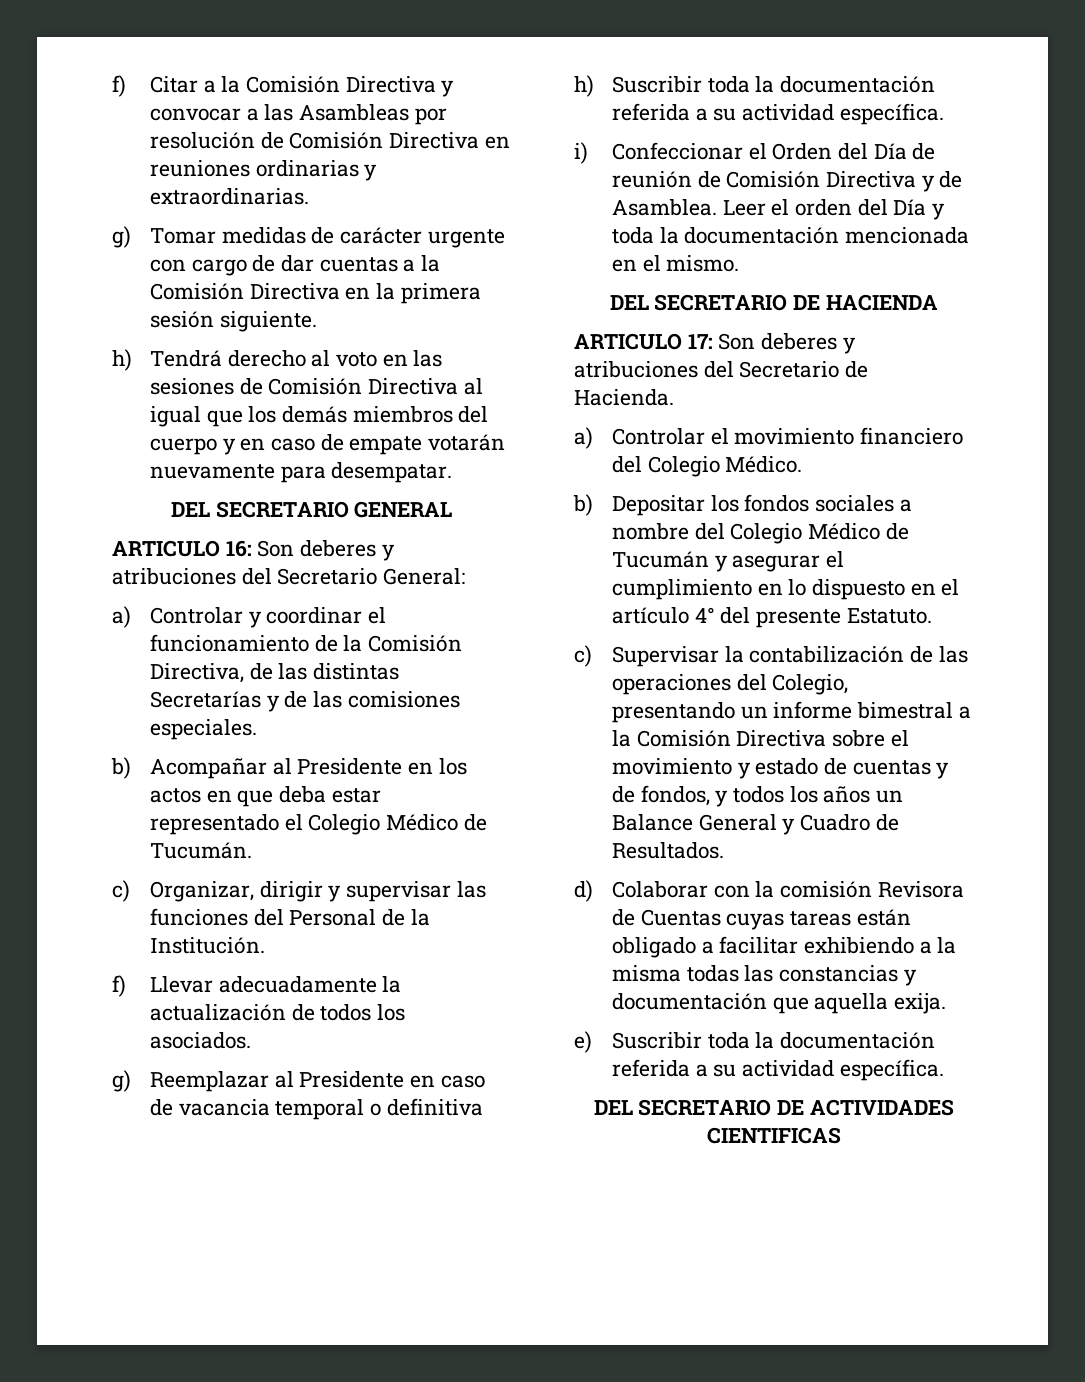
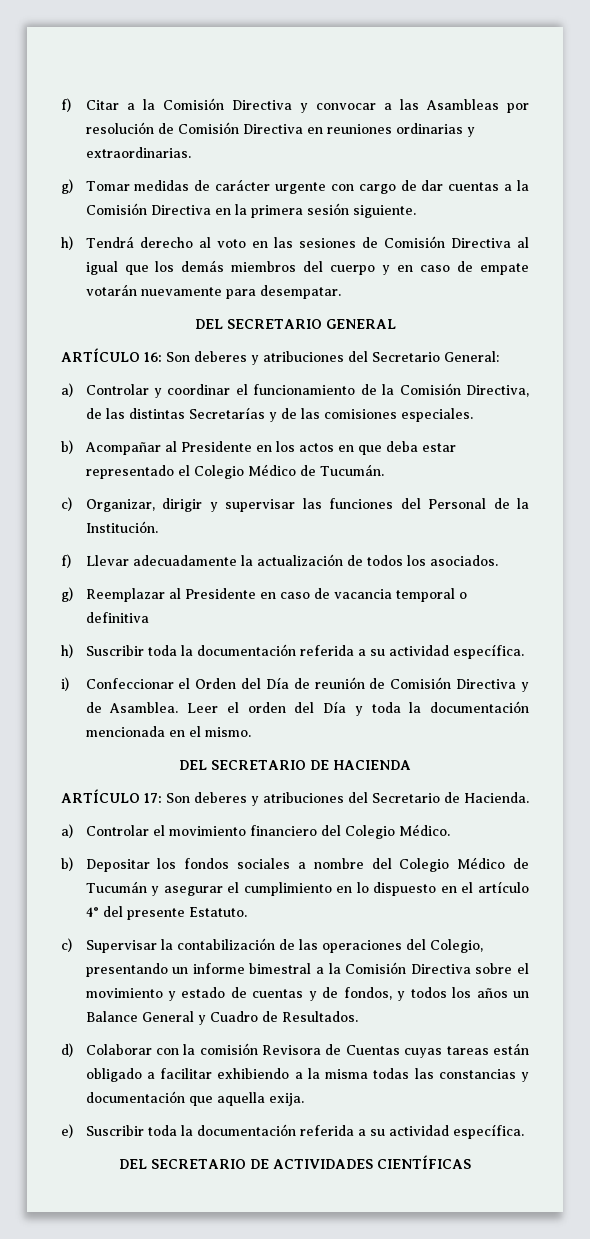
[112,540,220,557] ARTICULO -> [61,348,140,362] ARTÍCULO
[574,333,682,350] ARTICULO -> [61,789,140,803] ARTÍCULO
[706,1127,841,1144] CIENTIFICAS -> [377,1155,471,1169] CIENTÍFICAS

